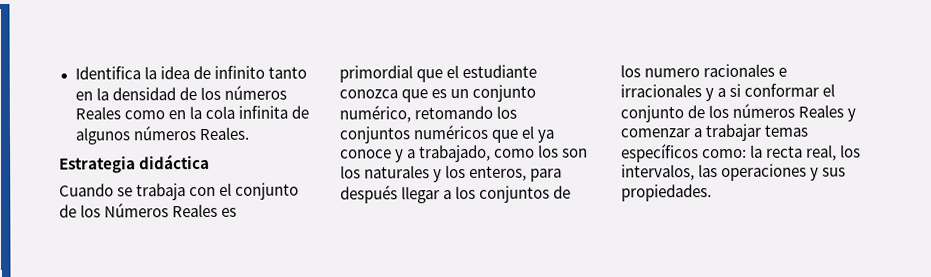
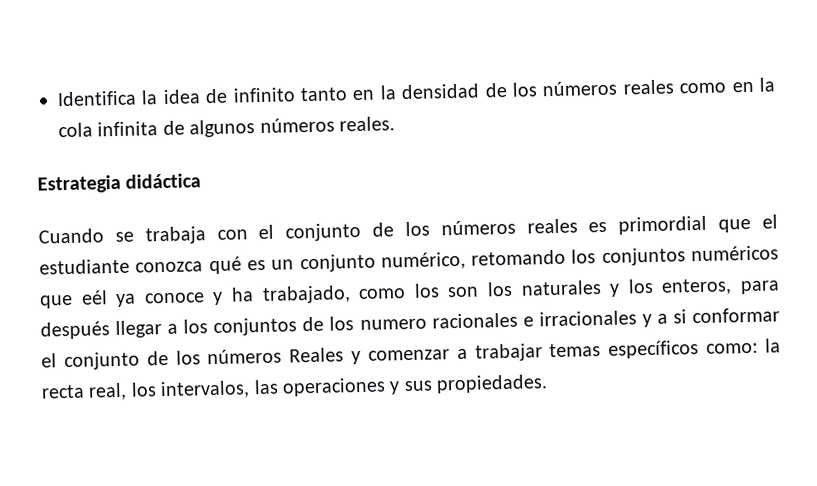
[74,106,121,120] Reales -> [622,79,674,95] reales
[198,126,250,141] Reales. -> [339,116,395,132] reales.
[104,203,219,218] Números Reales -> [440,218,578,236] números reales
[401,89,429,103] que -> [208,256,242,275] qué
[521,125,536,139] el -> [80,290,108,305] eél
[407,149,417,159] a -> [230,287,254,302] ha

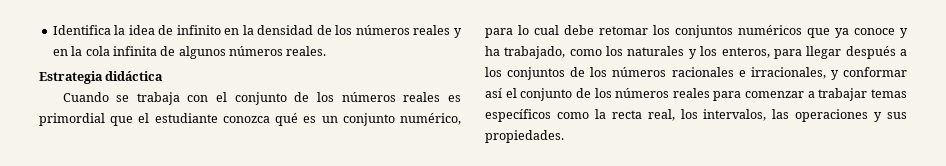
[300,87,348,102] tanto -> (221, 30) none
[679,82,727,94] como -> [453,28,462,38] y
[471,249,567,266] retomando -> [485,25,648,38] para lo cual debe retomar
[80,290,108,305] eél -> (830, 33) none
[447,281,514,298] son los -> (624, 51) none
[40,320,163,340] después llegar -> [806,46,896,59] llegar después
[359,318,427,331] numero -> [612,67,667,77] números
[538,307,780,328] [41,347,362,371] irracionales y a si conformar el conjunto de los números Reales y -> [750,67,907,80] [485,88,742,101] irracionales, y conformar así el conjunto de los números reales para
[706,342,759,354] como: -> [556,112,589,119] como

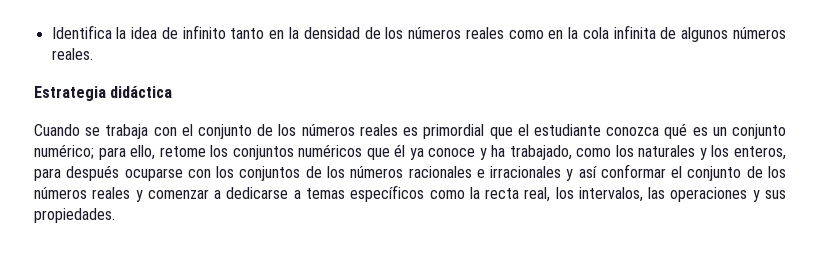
(221, 30) none -> [230,28,265,39] tanto
[453,28,462,38] y -> [508,30,544,39] como
[400,113,462,125] [485,25,648,38] numérico, para lo cual debe retomar -> [34,144,206,160] numérico; para ello, retome
(830, 33) none -> [394,144,406,157] él
[806,46,907,59] llegar después a -> [66,165,211,181] después ocuparse con
[750,67,907,80] [485,88,742,101] irracionales, y conformar así el conjunto de los números reales para -> [490,164,787,181] [34,187,143,202] irracionales y así conformar el conjunto de los números reales y
[818,88,868,101] trabajar -> [226,187,301,199] dedicarse a

